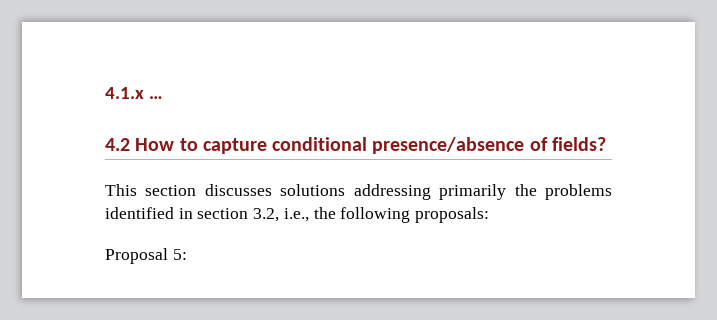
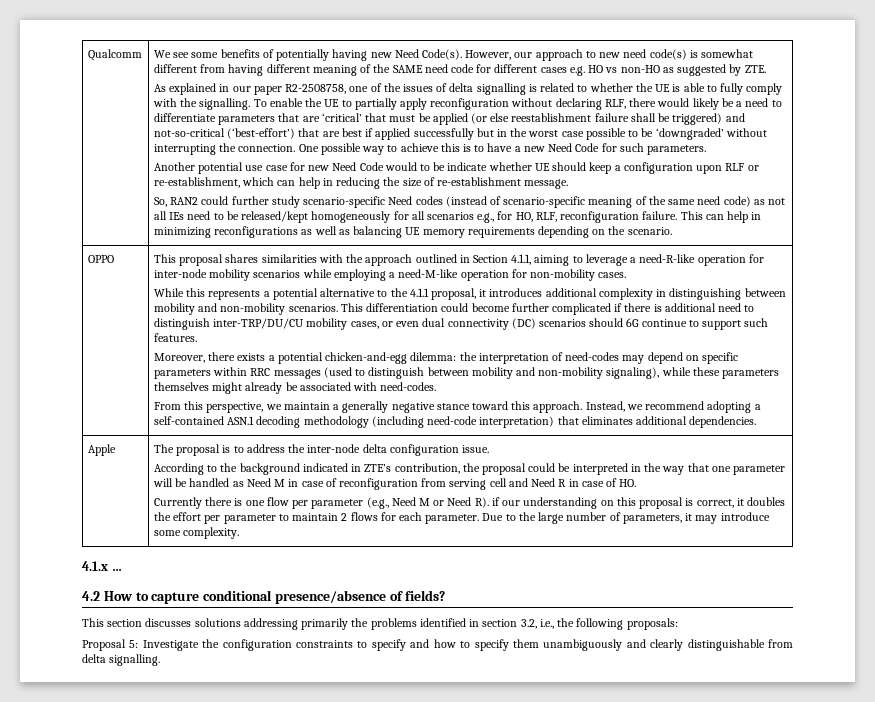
(105, 93) none -> [87,49,142,61] [153,49,754,61] [153,64,766,76] [153,83,783,95] [152,98,782,110] [153,113,745,125] [153,128,767,140] [153,143,707,155] [153,162,759,174] [153,177,569,189] [153,196,786,208] [153,211,762,223] [153,226,672,238] [87,255,114,263] [153,254,764,266] [153,269,627,281] [153,288,786,300] [153,303,755,315] [153,318,769,330] [153,333,197,342] [153,352,739,364] [153,367,780,379] [153,382,437,394] [153,401,761,413] [153,416,757,428] [87,444,116,456] [153,444,489,456] [153,463,786,475] [152,478,637,490] [153,497,786,509] [153,512,770,524] [153,527,240,539] Qualcomm | We see some benefits of potentially having new Need Code(s). However, our approach to new need code(s) is somewhat different from having different meaning of the SAME need code for different cases e.g. HO vs non-HO as suggested by ZTE. // As explained in our paper R2-2508758, one of the issues of delta signalling is related to whether the UE is able to fully comply with the signalling. To enable the UE to partially apply reconfiguration without declaring RLF, there would likely be a need to differentiate parameters that are ‘critical’ that must be applied (or else reestablishment failure shall be triggered) and not-so-critical (‘best-effort’) that are best if applied successfully but in the worst case possible to be ‘downgraded’ without interrupting the connection. One possible way to achieve this is to have a new Need Code for such parameters. // Another potential use case for new Need Code would to be indicate whether UE should keep a configuration upon RLF or re-establishment, which can help in reducing the size of re-establishment message. // So, RAN2 could further study scenario-specific Need codes (instead of scenario-specific meaning of the same need code) as not all IEs need to be released/kept homogeneously for all scenarios e.g., for HO, RLF, reconfiguration failure. This can help in minimizing reconfigurations as well as balancing UE memory requirements depending on the scenario. // OPPO | This proposal shares similarities with the approach outlined in Section 4.1.1, aiming to leverage a need-R-like operation for inter-node mobility scenarios while employing a need-M-like operation for non-mobility cases. // While this represents a potential alternative to the 4.1.1 proposal, it introduces additional complexity in distinguishing between mobility and non-mobility scenarios. This differentiation could become further complicated if there is additional need to distinguish inter-TRP/DU/CU mobility cases, or even dual connectivity (DC) scenarios should 6G continue to support such features. // Moreover, there exists a potential chicken-and-egg dilemma: the interpretation of need-codes may depend on specific parameters within RRC messages (used to distinguish between mobility and non-mobility signaling), while these parameters themselves might already be associated with need-codes. // From this perspective, we maintain a generally negative stance toward this approach. Instead, we recommend adopting a self-contained ASN.1 decoding methodology (including need-code interpretation) that eliminates additional dependencies. // Apple | The proposal is to address the inter-node delta configuration issue. // According to the background indicated in ZTE’s contribution, the proposal could be interpreted in the way that one parameter will be handled as Need M in case of reconfiguration from serving cell and Need R in case of HO. // Currently there is one flow per parameter (e.g., Need M or Need R). if our understanding on this proposal is correct, it doubles the effort per parameter to maintain 2 flows for each parameter. Due to the large number of parameters, it may introduce some complexity. //
(187, 254) none -> [142,639,793,651] [82,654,161,666] Investigate the configuration constraints to specify and how to specify them unambiguously and clearly distinguishable from delta signalling.

